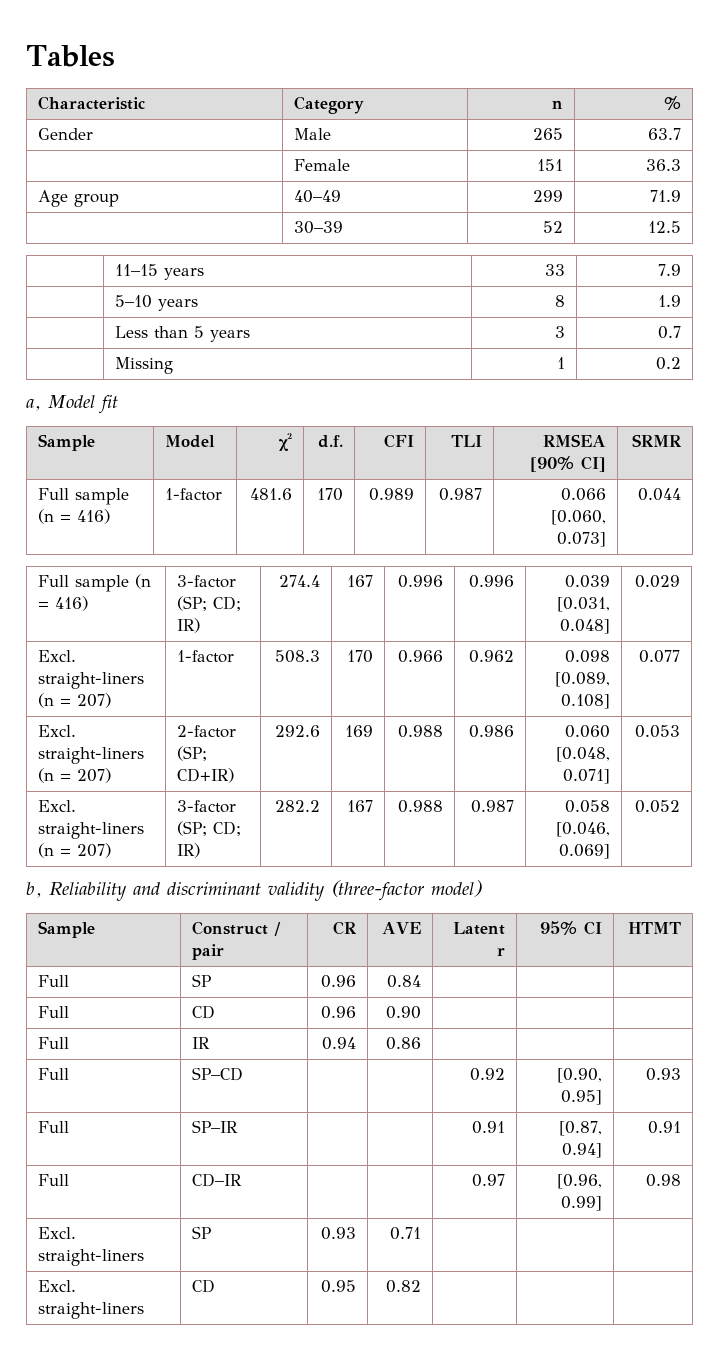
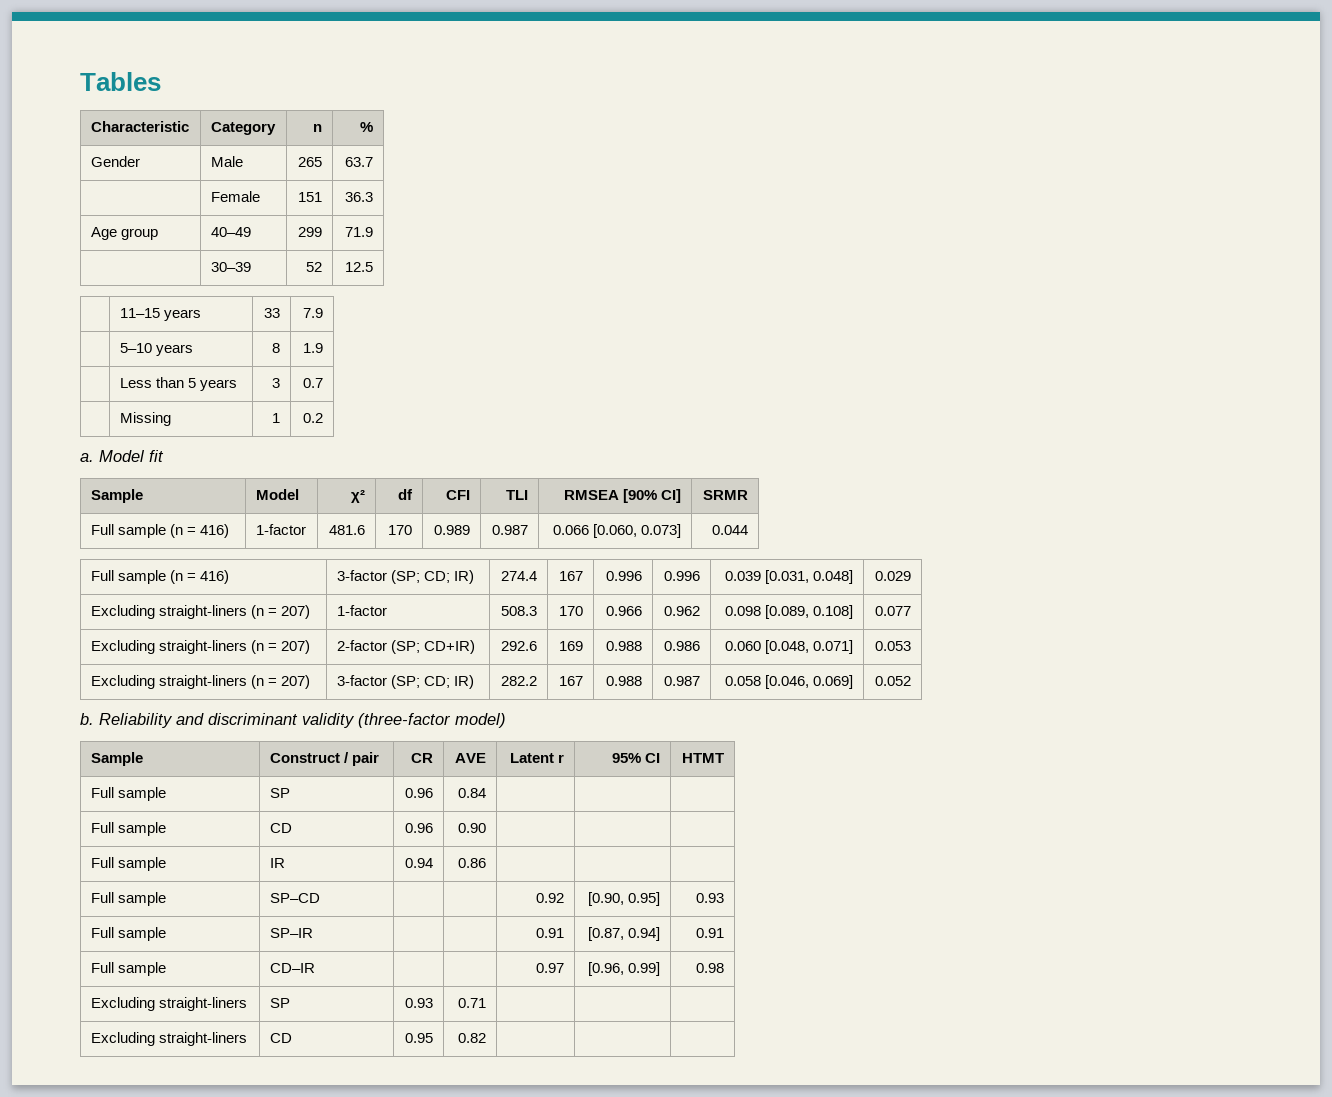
[26,399,41,411] a, -> [80,453,94,462] a.
[317,435,343,448] d.f. -> [398,489,414,500] df
[38,650,77,662] Excl. -> [90,605,155,619] Excluding
[38,725,77,737] Excl. -> [90,640,155,654] Excluding
[38,800,77,812] Excl. -> [90,675,155,689] Excluding
[26,882,42,898] b, -> [80,713,94,725] b.
(70, 981) none -> [117,787,166,801] sample
(70, 1012) none -> [117,822,166,836] sample
(70, 1043) none -> [117,857,166,871] sample
(70, 1074) none -> [117,892,166,906] sample
(70, 1127) none -> [117,927,166,941] sample
(70, 1180) none -> [117,962,166,976] sample
[38,1227,77,1239] Excl. -> [90,997,155,1011] Excluding
[38,1280,77,1292] Excl. -> [90,1032,155,1046] Excluding

